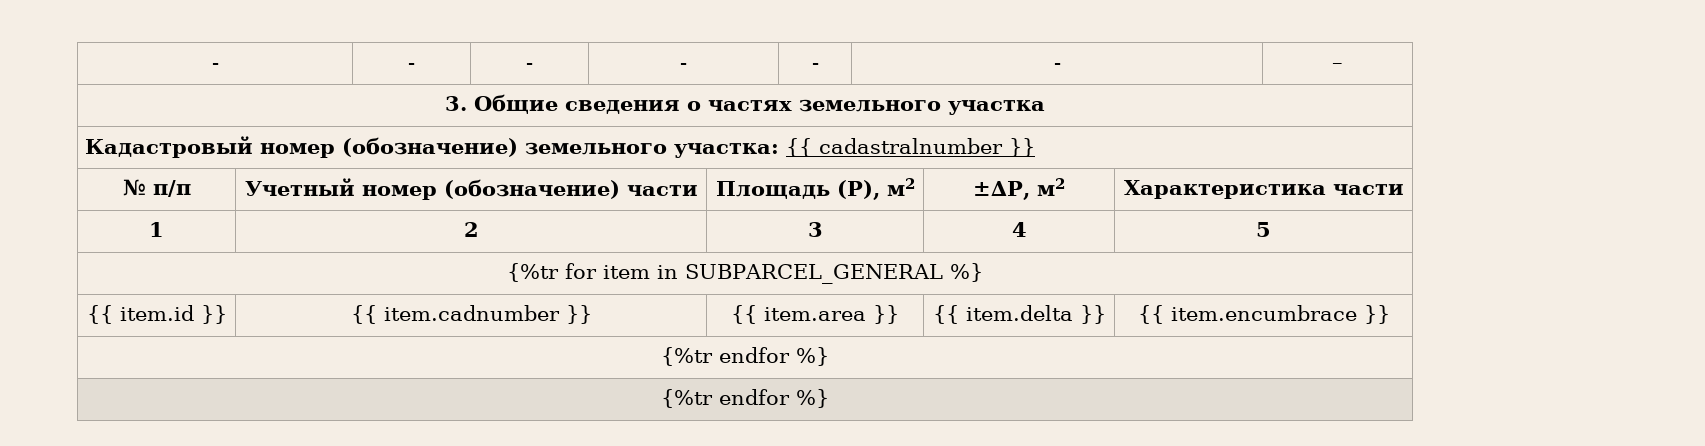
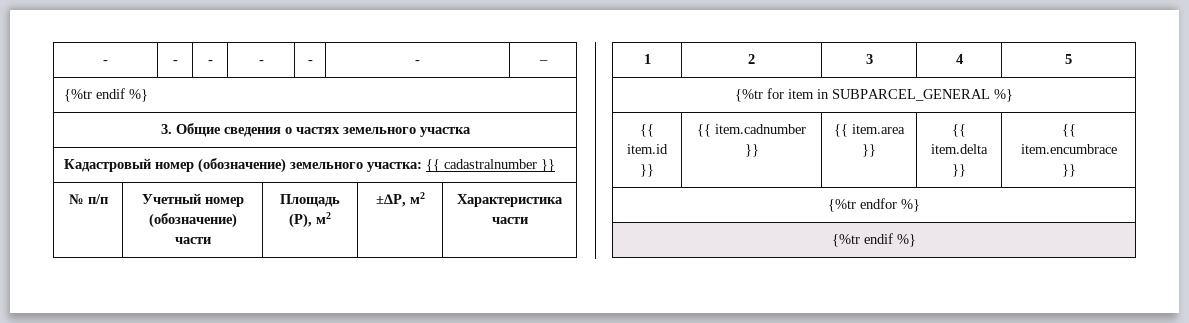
(1343, 66) none -> [63,88,148,102] // {%tr endif %}
[719,389,790,405] endfor -> [864,233,893,244] endif

